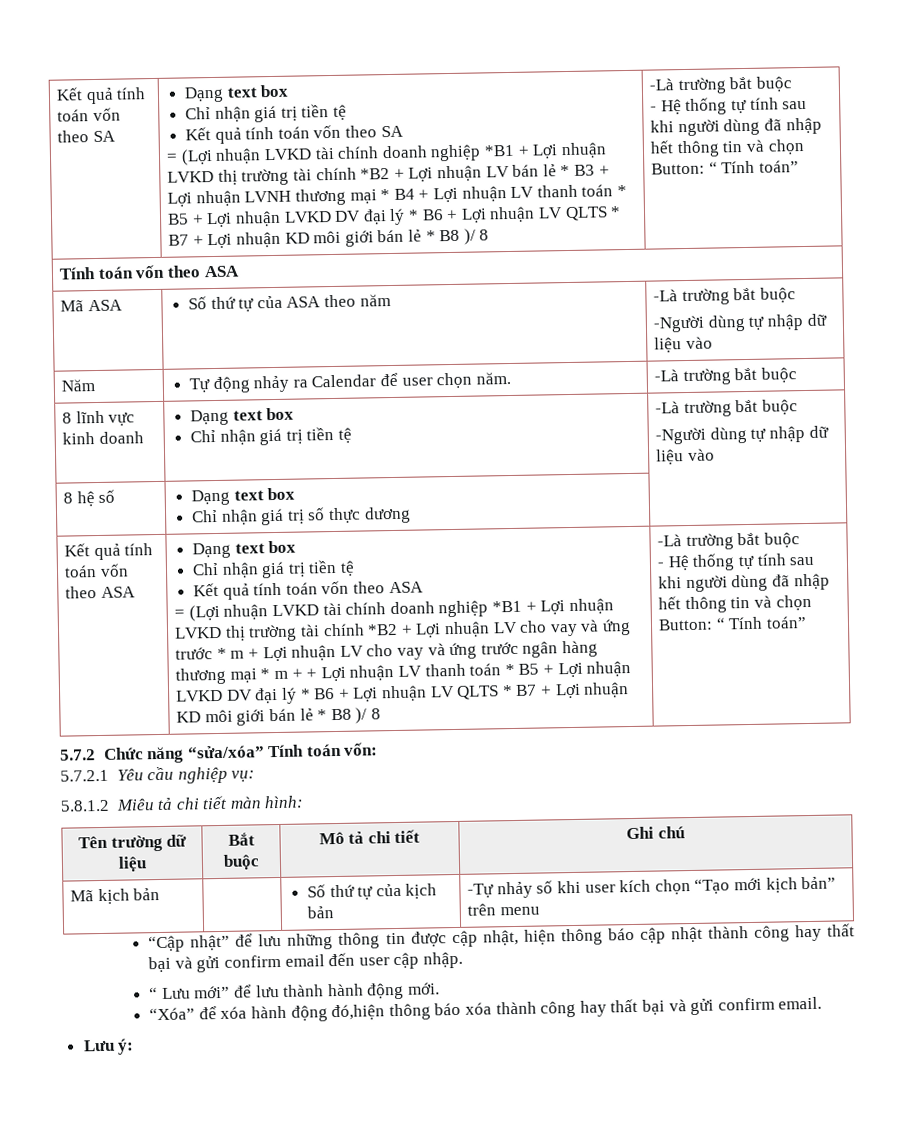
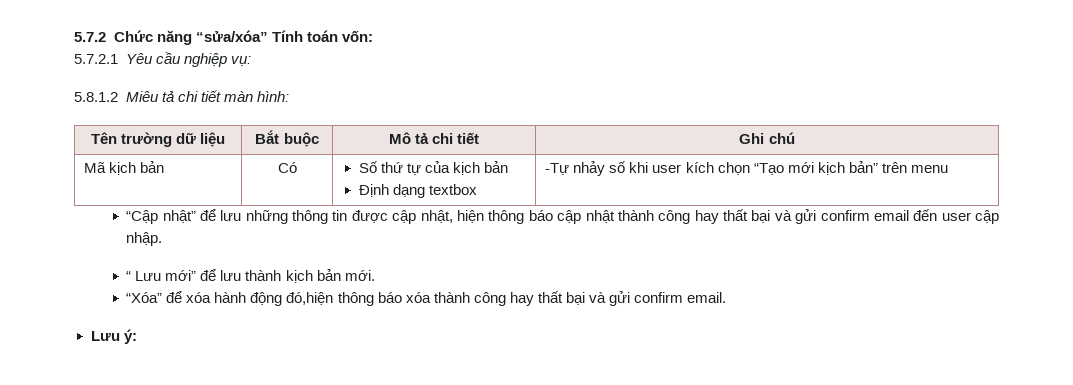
[56,87,147,105] [57,107,121,122] [57,130,116,143] [183,84,289,103] [184,104,347,123] [184,124,404,144] [166,142,607,166] [167,164,610,186] [167,184,627,207] [167,206,622,228] [168,228,490,249] [649,76,793,95] [650,97,808,115] [650,117,822,137] [650,138,805,158] [651,160,800,175] [59,264,240,280] [60,299,123,312] [187,294,391,312] [653,287,797,306] [653,313,827,333] [654,336,713,353] [61,379,96,392] [188,371,511,394] [654,367,798,386] [62,410,136,426] [62,431,144,445] [189,407,295,426] [189,426,352,446] [655,399,799,418] [655,425,829,445] [656,448,715,465] [63,489,116,507] [190,487,296,506] [190,506,411,526] [64,543,154,561] [64,563,129,578] [65,586,136,599] [191,540,297,559] [191,559,355,579] [192,580,424,600] [174,598,614,622] [174,619,631,642] [175,640,598,662] [175,660,632,685] [176,682,630,704] [176,707,381,726] [657,532,801,551] [657,553,815,571] [658,573,830,593] [658,594,812,614] [658,616,808,631] Kết quả tính toán vốn theo SA | Dạng text box // Chỉ nhận giá trị tiền tệ // Kết quả tính toán vốn theo SA // = (Lợi nhuận LVKD tài chính doanh nghiệp *B1 + Lợi nhuận LVKD thị trường tài chính *B2 + Lợi nhuận LV bán lẻ * B3 + Lợi nhuận LVNH thương mại * B4 + Lợi nhuận LV thanh toán * B5 + Lợi nhuận LVKD DV đại lý * B6 + Lợi nhuận LV QLTS * B7 + Lợi nhuận KD môi giới bán lẻ * B8 )/ 8 | -Là trường bắt buộc // - Hệ thống tự tính sau khi người dùng đã nhập hết thông tin và chọn Button: “ Tính toán” // Tính toán vốn theo ASA // Mã ASA | Số thứ tự của ASA theo năm | -Là trường bắt buộc // -Người dùng tự nhập dữ liệu vào // Năm | Tự động nhảy ra Calendar để user chọn năm. | -Là trường bắt buộc // 8 lĩnh vực kinh doanh | Dạng text box // Chỉ nhận giá trị tiền tệ | -Là trường bắt buộc // -Người dùng tự nhập dữ liệu vào // 8 hệ số | Dạng text box // Chỉ nhận giá trị số thực dương | // Kết quả tính toán vốn theo ASA | Dạng text box // Chỉ nhận giá trị tiền tệ // Kết quả tính toán vốn theo ASA // = (Lợi nhuận LVKD tài chính doanh nghiệp *B1 + Lợi nhuận LVKD thị trường tài chính *B2 + Lợi nhuận LV cho vay và ứng trước * m + Lợi nhuận LV cho vay và ứng trước ngân hàng thương mại * m + + Lợi nhuận LV thanh toán * B5 + Lợi nhuận LVKD DV đại lý * B6 + Lợi nhuận LV QLTS * B7 + Lợi nhuận KD môi giới bán lẻ * B8 )/ 8 | -Là trường bắt buộc // - Hệ thống tự tính sau khi người dùng đã nhập hết thông tin và chọn Button: “ Tính toán” // -> (74, 37) none
(161, 894) none -> [277,162,297,173] Có
(334, 912) none -> [358,184,477,198] // Định dạng textbox
[327,982,405,1000] hành động -> [285,269,341,283] kịch bản

